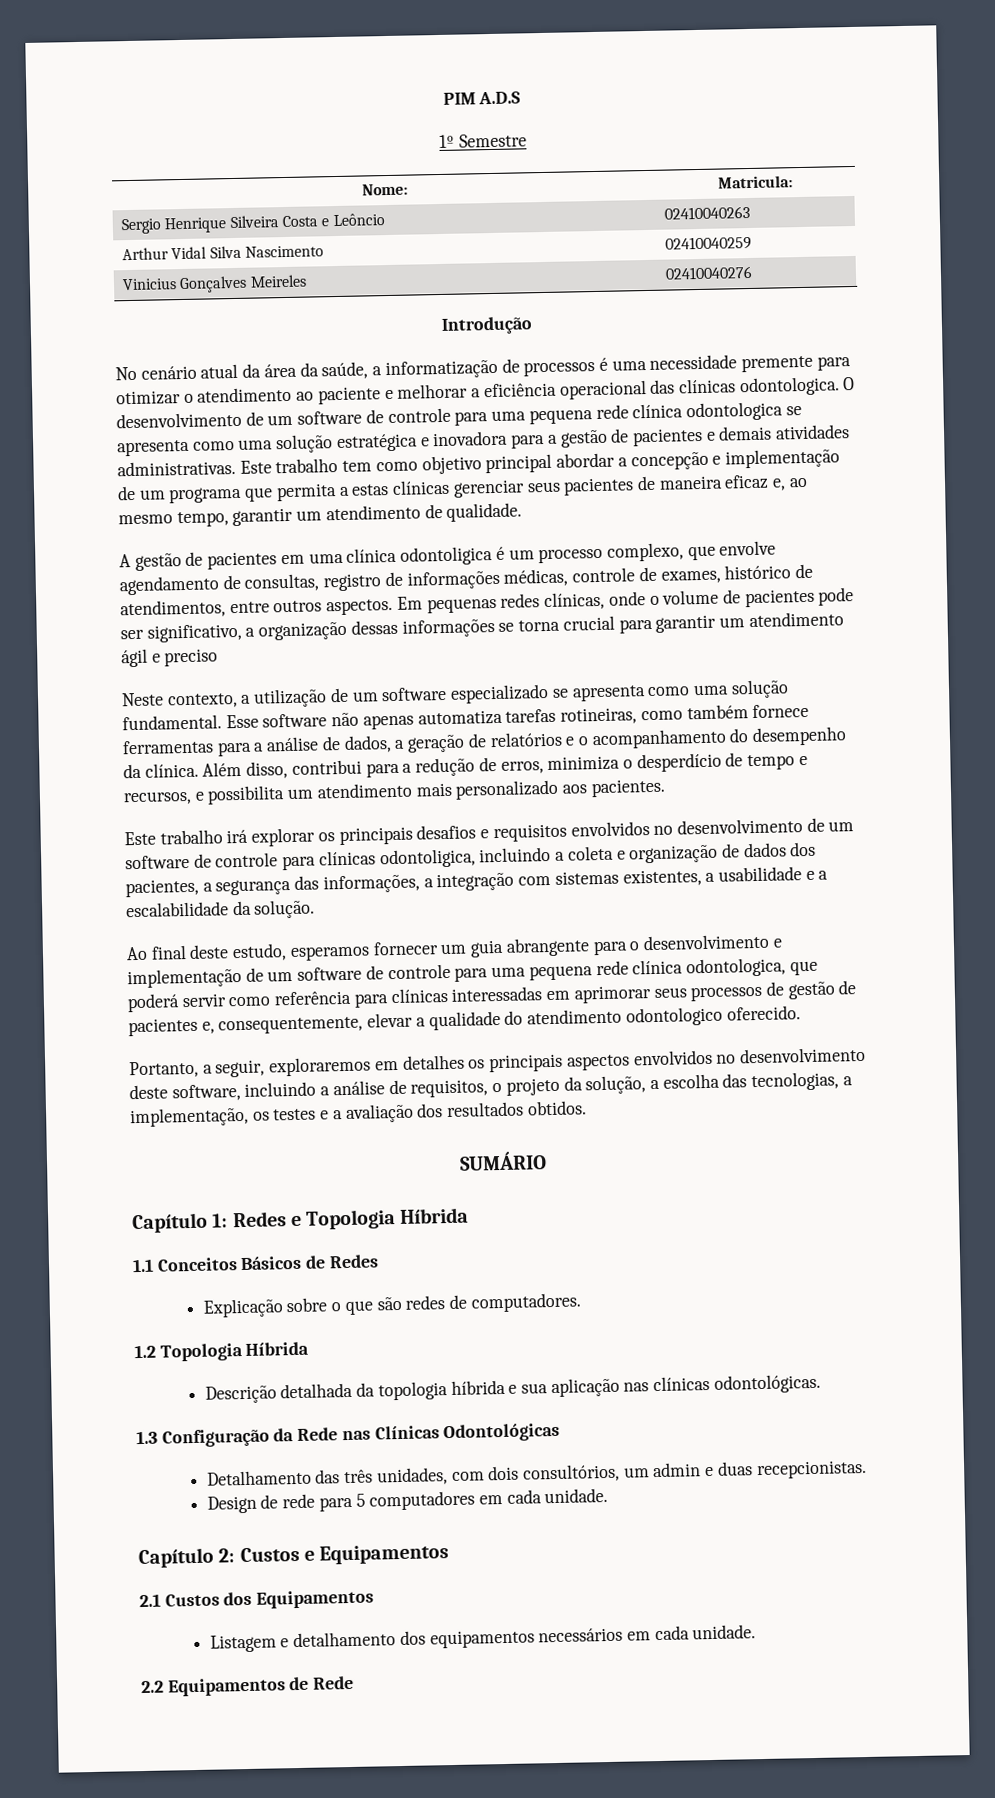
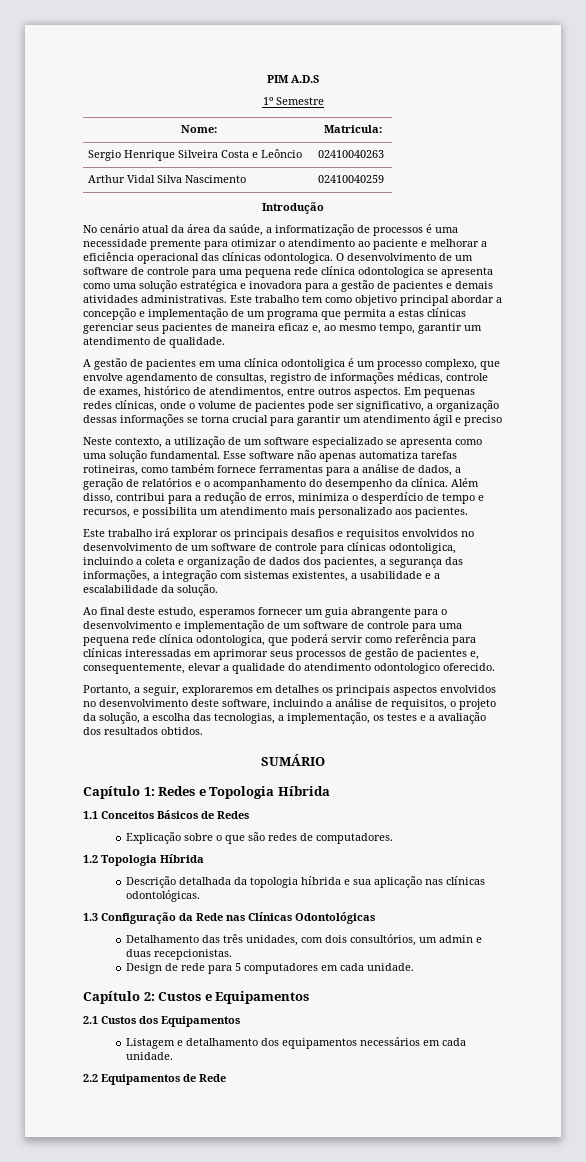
[122,274,307,294] [665,265,754,280] // Vinicius Gonçalves Meireles | 02410040276 -> (385, 179) none

